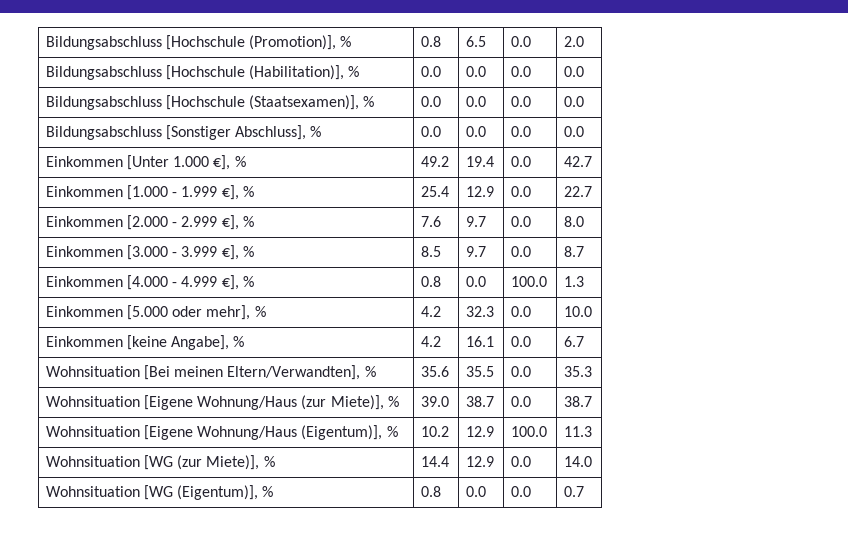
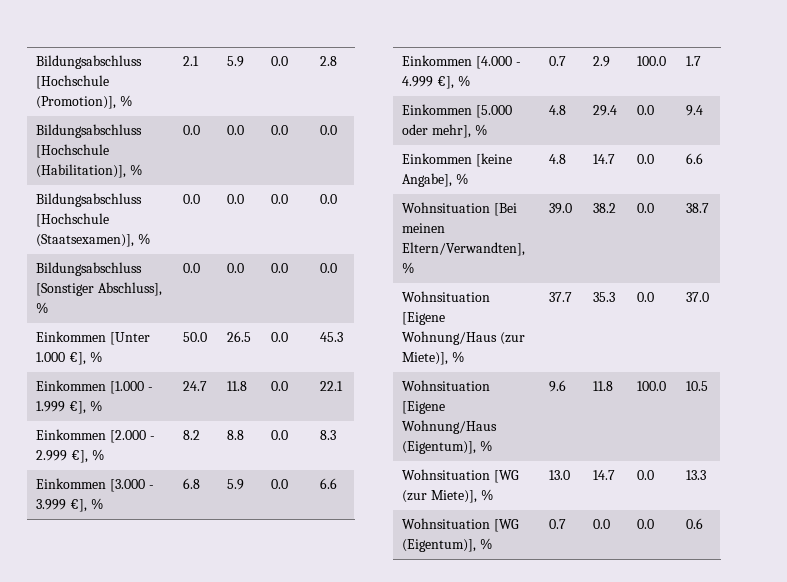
[420,36,441,47] [465,36,486,47] [510,36,531,47] [563,36,584,47] 0.8 | 6.5 | 0.0 | 2.0 -> [183,56,200,66] [227,56,245,67] [271,56,289,66] [320,56,338,66] 2.1 | 5.9 | 0.0 | 2.8
[420,156,449,167] [465,156,494,167] [510,156,531,167] [563,156,592,167] 49.2 | 19.4 | 0.0 | 42.7 -> [183,332,208,342] [227,331,252,342] [271,332,289,342] [320,332,344,342] 50.0 | 26.5 | 0.0 | 45.3
[420,186,449,197] [465,186,494,197] [510,186,531,197] [563,186,592,197] 25.4 | 12.9 | 0.0 | 22.7 -> [183,381,208,391] [227,381,248,391] [271,381,289,391] [320,381,344,391] 24.7 | 11.8 | 0.0 | 22.1
[420,216,441,227] [465,216,486,227] [510,216,531,227] [563,216,584,227] 7.6 | 9.7 | 0.0 | 8.0 -> [183,430,201,440] [227,430,245,440] [271,430,289,440] [320,430,337,440] 8.2 | 8.8 | 0.0 | 8.3
[420,246,441,257] [465,246,486,257] [510,246,531,257] [563,246,584,257] 8.5 | 9.7 | 0.0 | 8.7 -> [183,478,201,489] [227,479,245,490] [271,479,289,489] [320,478,338,489] 6.8 | 5.9 | 0.0 | 6.6
[420,276,441,287] [465,276,486,287] [510,276,547,287] [563,276,584,287] 0.8 | 0.0 | 100.0 | 1.3 -> [549,56,567,66] [593,56,611,67] [637,56,667,66] [686,56,702,66] 0.7 | 2.9 | 100.0 | 1.7
[420,306,441,317] [465,306,494,317] [510,306,531,317] [563,306,592,317] 4.2 | 32.3 | 0.0 | 10.0 -> [549,105,567,115] [593,105,618,116] [637,105,655,115] [686,105,704,116] 4.8 | 29.4 | 0.0 | 9.4
[420,336,441,347] [465,336,494,347] [510,336,531,347] [563,336,584,347] 4.2 | 16.1 | 0.0 | 6.7 -> [549,154,567,164] [593,154,616,164] [637,154,655,164] [686,153,704,164] 4.8 | 14.7 | 0.0 | 6.6
[420,366,449,377] [465,366,494,377] [510,366,531,377] [563,366,592,377] 35.6 | 35.5 | 0.0 | 35.3 -> [549,203,573,214] [593,203,617,213] [637,203,655,213] [686,203,710,213] 39.0 | 38.2 | 0.0 | 38.7
[420,396,449,407] [465,396,494,407] [510,396,531,407] [563,396,592,407] 39.0 | 38.7 | 0.0 | 38.7 -> [549,292,573,302] [593,292,616,302] [637,292,655,302] [686,292,710,302] 37.7 | 35.3 | 0.0 | 37.0
[420,426,449,437] [465,426,494,437] [510,426,547,437] [563,426,592,437] 10.2 | 12.9 | 100.0 | 11.3 -> [549,380,567,392] [593,381,614,391] [637,381,667,391] [686,381,709,391] 9.6 | 11.8 | 100.0 | 10.5
[420,456,449,467] [465,456,494,467] [510,456,531,467] [563,456,592,467] 14.4 | 12.9 | 0.0 | 14.0 -> [549,470,571,480] [593,470,616,480] [637,470,655,480] [686,470,707,480] 13.0 | 14.7 | 0.0 | 13.3
[420,486,441,497] [465,486,486,497] [510,486,531,497] [563,486,584,497] 0.8 | 0.0 | 0.0 | 0.7 -> [549,519,567,529] [593,519,611,529] [637,519,655,529] [686,518,704,529] 0.7 | 0.0 | 0.0 | 0.6

